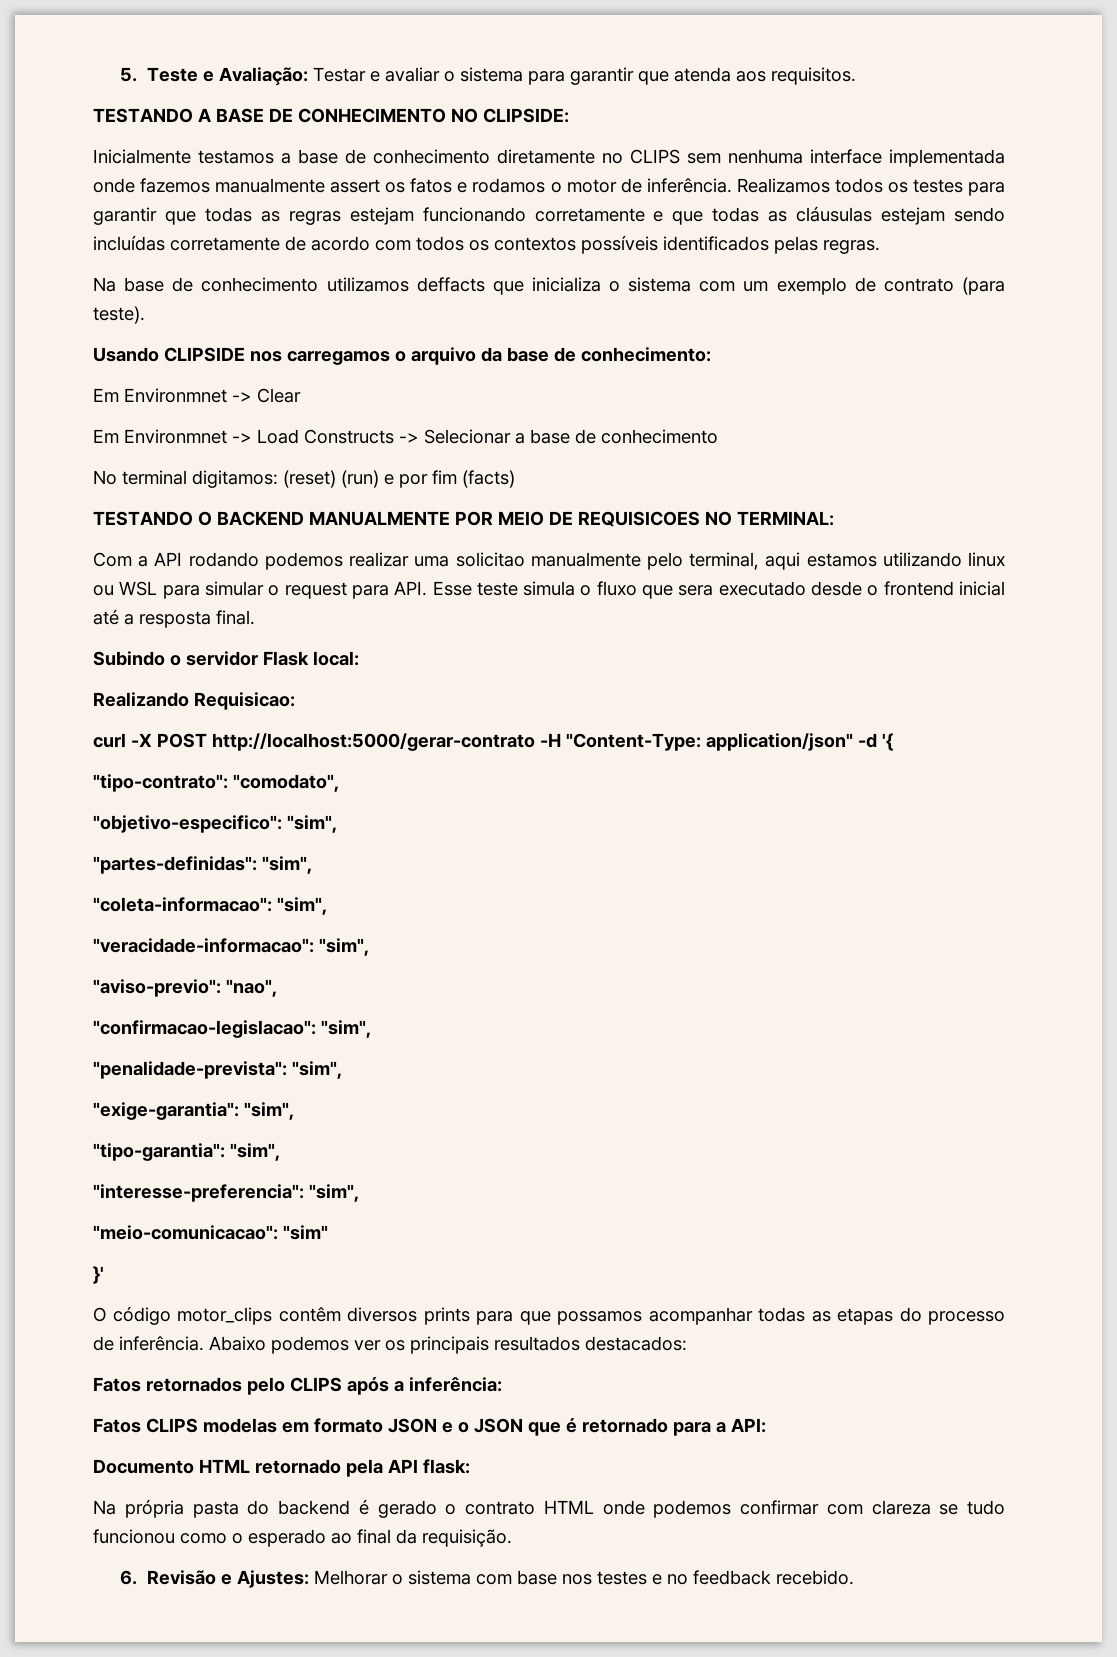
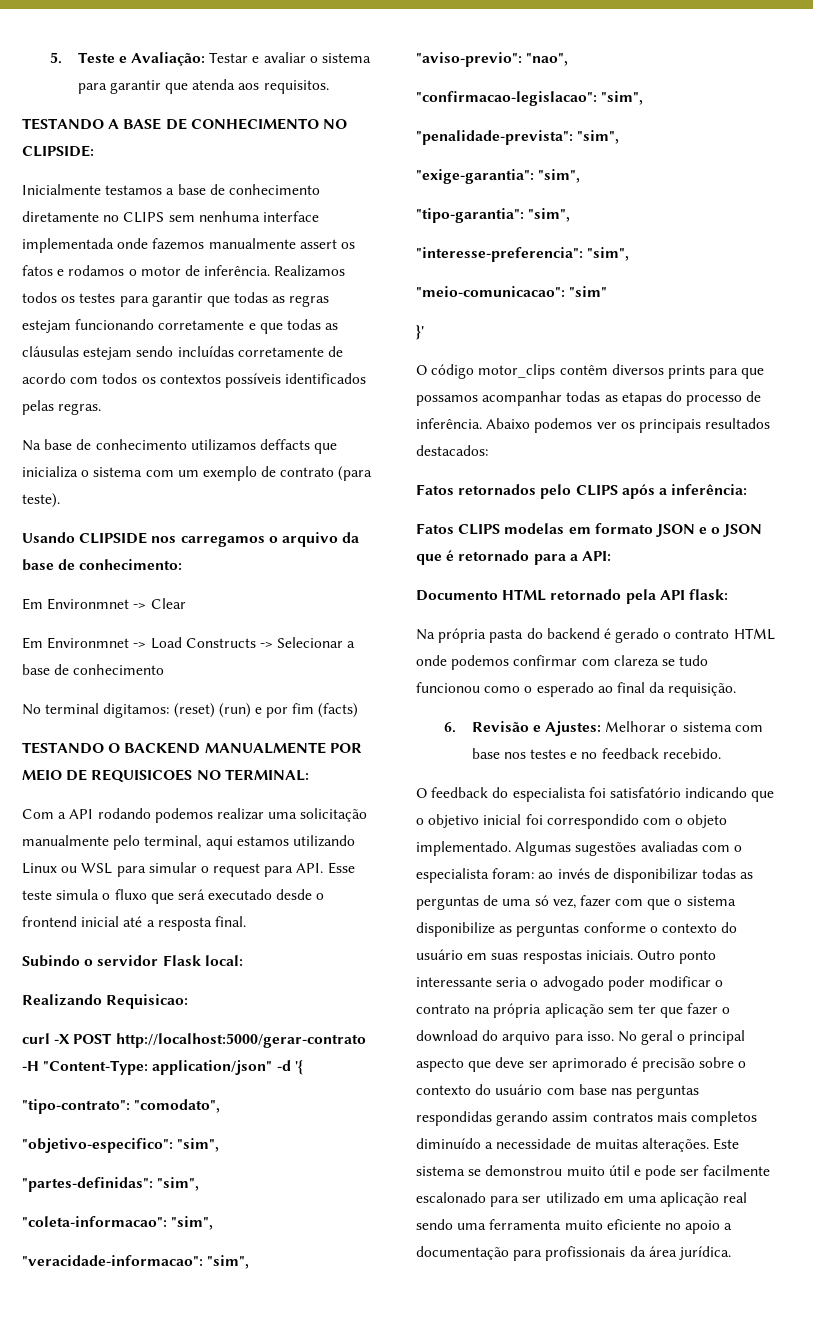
[455,552,525,567] solicitao -> [300,808,368,822] solicitação
[967,552,1005,567] linux -> [22,863,57,874] Linux
[678,585,714,596] sera -> [177,889,205,900] será
(855, 1577) none -> [416,787,775,802] [416,814,728,829] [416,841,742,856] [416,868,754,883] [416,895,736,910] [416,922,738,937] [416,949,717,964] [416,976,724,991] [416,1003,731,1018] [416,1030,746,1045] [416,1057,747,1072] [416,1084,700,1099] [416,1111,757,1126] [416,1138,740,1152] [416,1165,771,1180] [416,1192,748,1207] [416,1219,733,1234] [416,1246,731,1261] // O feedback do especialista foi satisfatório indicando que o objetivo inicial foi correspondido com o objeto implementado. Algumas sugestões avaliadas com o especialista foram: ao invés de disponibilizar todas as perguntas de uma só vez, fazer com que o sistema disponibilize as perguntas conforme o contexto do usuário em suas respostas iniciais. Outro ponto interessante seria o advogado poder modificar o contrato na própria aplicação sem ter que fazer o download do arquivo para isso. No geral o principal aspecto que deve ser aprimorado é precisão sobre o contexto do usuário com base nas perguntas respondidas gerando assim contratos mais completos diminuído a necessidade de muitas alterações. Este sistema se demonstrou muito útil e pode ser facilmente escalonado para ser utilizado em uma aplicação real sendo uma ferramenta muito eficiente no apoio a documentação para profissionais da área jurídica.

